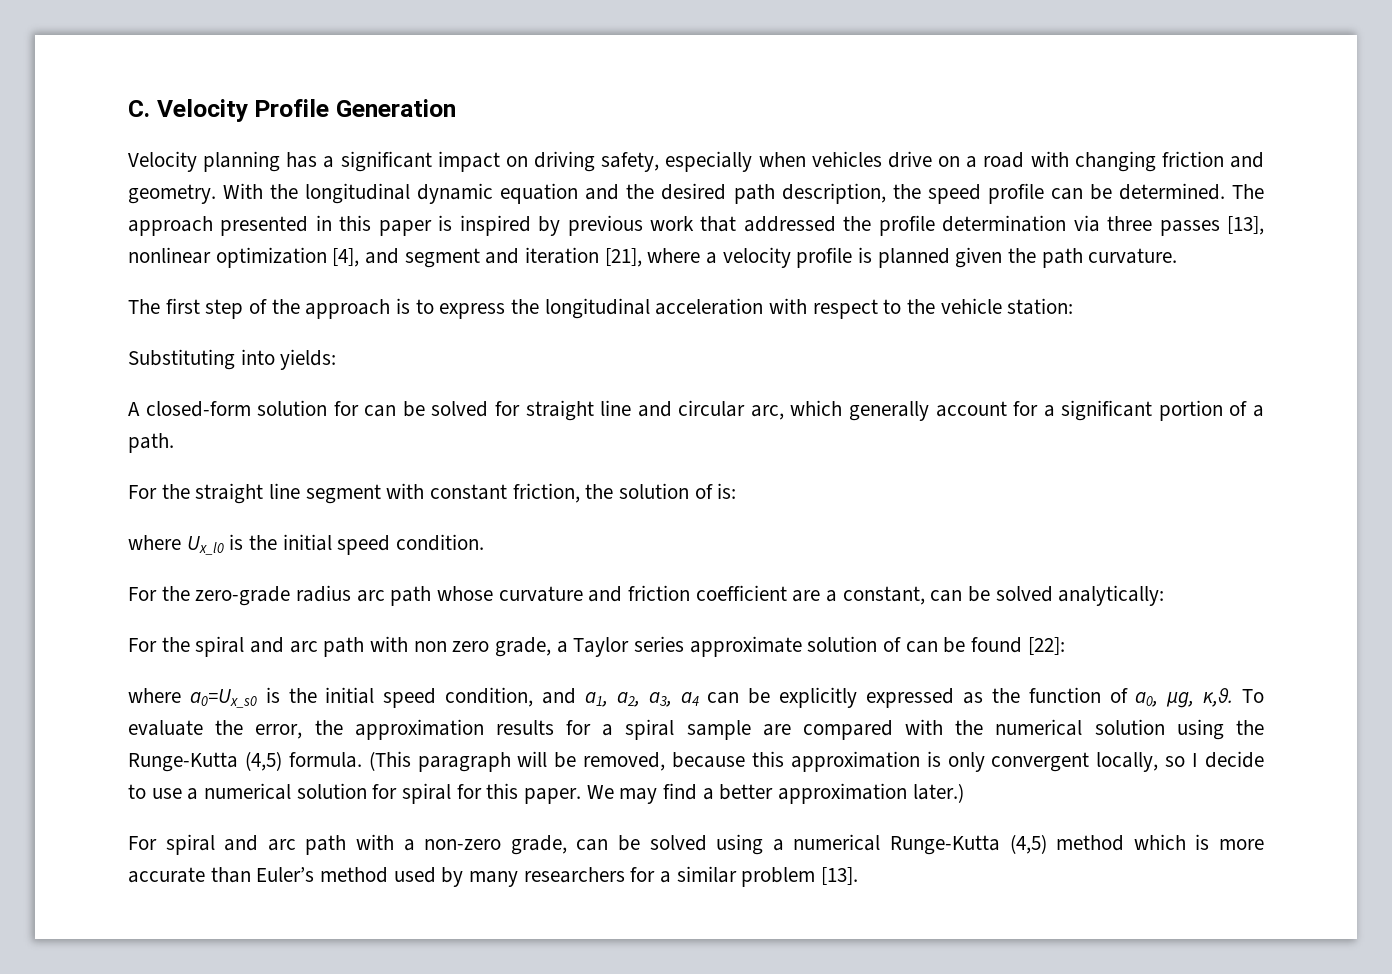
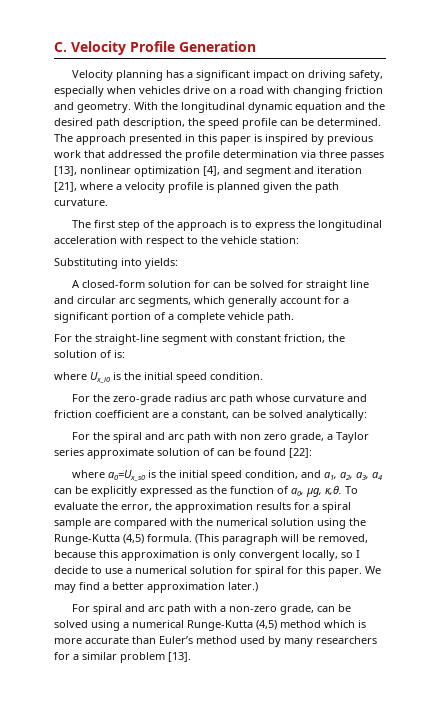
[750,405,784,420] arc, -> [119,296,191,307] arc segments,
(1265, 411) none -> [177,312,264,323] complete vehicle
[195,483,301,504] straight line -> [95,334,159,345] straight-line

